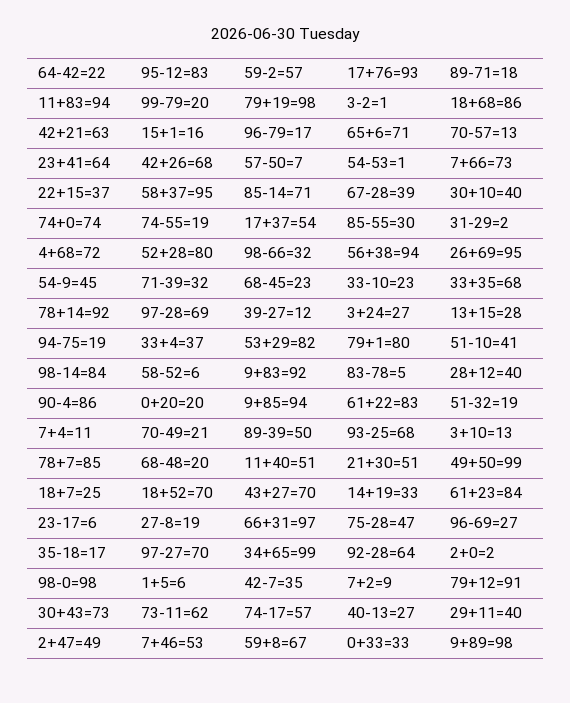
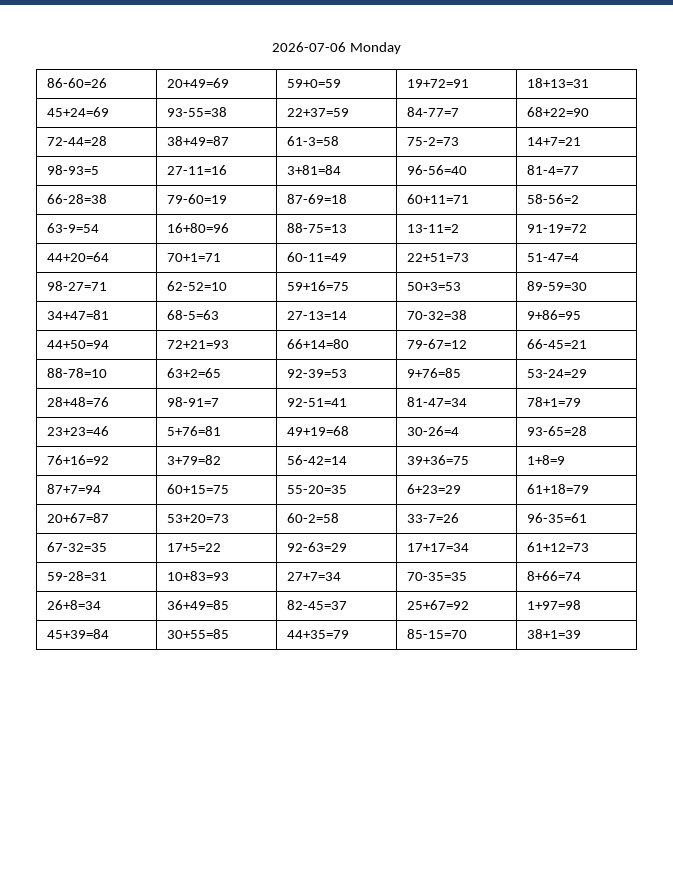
[210,28,361,42] [37,67,106,78] [140,67,209,78] [243,67,303,78] [346,67,419,78] [449,67,518,78] [37,97,110,108] [140,97,209,108] [243,97,316,108] [346,97,388,108] [449,97,522,108] [37,127,110,138] [140,127,204,138] [243,127,312,138] [346,127,410,138] [449,127,518,138] [37,157,110,168] [140,157,213,168] [243,157,303,168] [346,157,406,168] [449,157,513,168] [37,187,110,198] [140,187,213,198] [243,187,312,198] [346,187,415,198] [449,187,522,198] [37,217,101,228] [140,217,209,228] [243,217,316,228] [346,217,415,228] [449,217,509,228] [37,247,101,258] [140,247,213,258] [243,247,312,258] [346,247,419,258] [449,247,522,258] [37,277,97,288] [140,277,209,288] [243,277,312,288] [346,277,415,288] [449,277,522,288] [37,307,110,318] [140,307,209,318] [243,307,312,318] [346,307,410,318] [449,307,522,318] [37,337,106,348] [140,337,204,348] [243,337,316,348] [346,337,410,348] [449,337,518,348] [37,367,106,378] [140,367,200,378] [243,367,307,378] [346,367,406,378] [449,367,522,378] [37,397,97,408] [140,397,204,408] [243,397,307,408] [346,397,419,408] [449,397,518,408] [37,427,92,438] [140,427,209,438] [243,427,312,438] [346,427,415,438] [449,427,513,438] [37,457,101,468] [140,457,209,468] [243,457,316,468] [346,457,419,468] [449,457,522,468] [37,487,101,498] [140,487,213,498] [243,487,316,498] [346,487,419,498] [449,487,522,498] [37,517,97,528] [140,517,200,528] [243,517,316,528] [346,517,415,528] [449,517,518,528] [37,547,106,558] [140,547,209,558] [243,547,316,558] [346,547,415,558] [449,547,495,558] [37,577,97,588] [140,577,186,588] [243,577,303,588] [346,577,392,588] [449,577,522,588] [37,607,110,618] [140,607,209,618] [243,607,312,618] [346,607,415,618] [449,607,522,618] [37,637,101,648] [140,637,204,648] [243,637,307,648] [346,637,410,648] [449,637,513,648] 2026-06-30 Tuesday // 64-42=22 | 95-12=83 | 59-2=57 | 17+76=93 | 89-71=18 // 11+83=94 | 99-79=20 | 79+19=98 | 3-2=1 | 18+68=86 // 42+21=63 | 15+1=16 | 96-79=17 | 65+6=71 | 70-57=13 // 23+41=64 | 42+26=68 | 57-50=7 | 54-53=1 | 7+66=73 // 22+15=37 | 58+37=95 | 85-14=71 | 67-28=39 | 30+10=40 // 74+0=74 | 74-55=19 | 17+37=54 | 85-55=30 | 31-29=2 // 4+68=72 | 52+28=80 | 98-66=32 | 56+38=94 | 26+69=95 // 54-9=45 | 71-39=32 | 68-45=23 | 33-10=23 | 33+35=68 // 78+14=92 | 97-28=69 | 39-27=12 | 3+24=27 | 13+15=28 // 94-75=19 | 33+4=37 | 53+29=82 | 79+1=80 | 51-10=41 // 98-14=84 | 58-52=6 | 9+83=92 | 83-78=5 | 28+12=40 // 90-4=86 | 0+20=20 | 9+85=94 | 61+22=83 | 51-32=19 // 7+4=11 | 70-49=21 | 89-39=50 | 93-25=68 | 3+10=13 // 78+7=85 | 68-48=20 | 11+40=51 | 21+30=51 | 49+50=99 // 18+7=25 | 18+52=70 | 43+27=70 | 14+19=33 | 61+23=84 // 23-17=6 | 27-8=19 | 66+31=97 | 75-28=47 | 96-69=27 // 35-18=17 | 97-27=70 | 34+65=99 | 92-28=64 | 2+0=2 // 98-0=98 | 1+5=6 | 42-7=35 | 7+2=9 | 79+12=91 // 30+43=73 | 73-11=62 | 74-17=57 | 40-13=27 | 29+11=40 // 2+47=49 | 7+46=53 | 59+8=67 | 0+33=33 | 9+89=98 -> [272,42,401,54] [47,78,108,88] [167,78,230,88] [287,79,342,88] [407,79,470,88] [527,78,590,88] [47,107,110,117] [167,107,228,117] [287,108,350,117] [407,107,460,117] [527,107,590,117] [47,136,108,146] [167,136,230,146] [287,136,340,146] [407,137,460,146] [527,137,582,146] [47,165,100,175] [167,165,228,175] [287,165,342,175] [407,165,468,175] [527,165,580,175] [47,194,108,204] [167,194,228,204] [287,194,348,204] [407,194,470,204] [527,194,580,204] [47,223,100,233] [167,223,230,233] [287,223,348,233] [407,224,460,233] [527,224,588,233] [47,252,110,262] [167,253,222,262] [287,252,348,262] [407,253,470,262] [527,253,580,262] [47,281,108,291] [167,281,228,291] [287,281,350,291] [407,282,462,291] [527,281,588,291] [47,310,110,320] [167,310,220,320] [287,311,348,320] [407,310,468,320] [527,310,582,320] [47,340,110,349] [167,340,230,349] [287,339,350,349] [407,339,468,349] [527,339,588,349] [47,368,108,378] [167,368,222,378] [287,369,348,378] [407,368,462,378] [527,369,588,378] [47,397,110,407] [167,397,220,407] [287,398,348,407] [407,397,468,407] [527,397,582,407] [47,426,110,436] [167,426,222,436] [287,426,350,436] [407,426,460,436] [527,426,588,436] [47,455,110,465] [167,455,222,465] [287,455,348,465] [407,455,470,465] [527,455,566,465] [47,484,102,494] [167,484,230,494] [287,485,348,494] [407,484,462,494] [527,484,590,494] [47,513,110,523] [167,514,230,523] [287,513,340,523] [407,513,460,523] [527,513,588,523] [47,542,108,552] [167,543,222,552] [287,542,348,552] [407,543,470,552] [527,542,590,552] [47,571,108,581] [167,571,230,581] [287,572,342,581] [407,572,468,581] [527,571,582,581] [47,600,102,610] [167,600,230,610] [287,600,348,610] [407,600,470,610] [527,600,582,610] [47,629,110,639] [167,629,230,639] [287,630,350,639] [407,629,468,639] [527,629,582,639] 2026-07-06 Monday // 86-60=26 | 20+49=69 | 59+0=59 | 19+72=91 | 18+13=31 // 45+24=69 | 93-55=38 | 22+37=59 | 84-77=7 | 68+22=90 // 72-44=28 | 38+49=87 | 61-3=58 | 75-2=73 | 14+7=21 // 98-93=5 | 27-11=16 | 3+81=84 | 96-56=40 | 81-4=77 // 66-28=38 | 79-60=19 | 87-69=18 | 60+11=71 | 58-56=2 // 63-9=54 | 16+80=96 | 88-75=13 | 13-11=2 | 91-19=72 // 44+20=64 | 70+1=71 | 60-11=49 | 22+51=73 | 51-47=4 // 98-27=71 | 62-52=10 | 59+16=75 | 50+3=53 | 89-59=30 // 34+47=81 | 68-5=63 | 27-13=14 | 70-32=38 | 9+86=95 // 44+50=94 | 72+21=93 | 66+14=80 | 79-67=12 | 66-45=21 // 88-78=10 | 63+2=65 | 92-39=53 | 9+76=85 | 53-24=29 // 28+48=76 | 98-91=7 | 92-51=41 | 81-47=34 | 78+1=79 // 23+23=46 | 5+76=81 | 49+19=68 | 30-26=4 | 93-65=28 // 76+16=92 | 3+79=82 | 56-42=14 | 39+36=75 | 1+8=9 // 87+7=94 | 60+15=75 | 55-20=35 | 6+23=29 | 61+18=79 // 20+67=87 | 53+20=73 | 60-2=58 | 33-7=26 | 96-35=61 // 67-32=35 | 17+5=22 | 92-63=29 | 17+17=34 | 61+12=73 // 59-28=31 | 10+83=93 | 27+7=34 | 70-35=35 | 8+66=74 // 26+8=34 | 36+49=85 | 82-45=37 | 25+67=92 | 1+97=98 // 45+39=84 | 30+55=85 | 44+35=79 | 85-15=70 | 38+1=39

